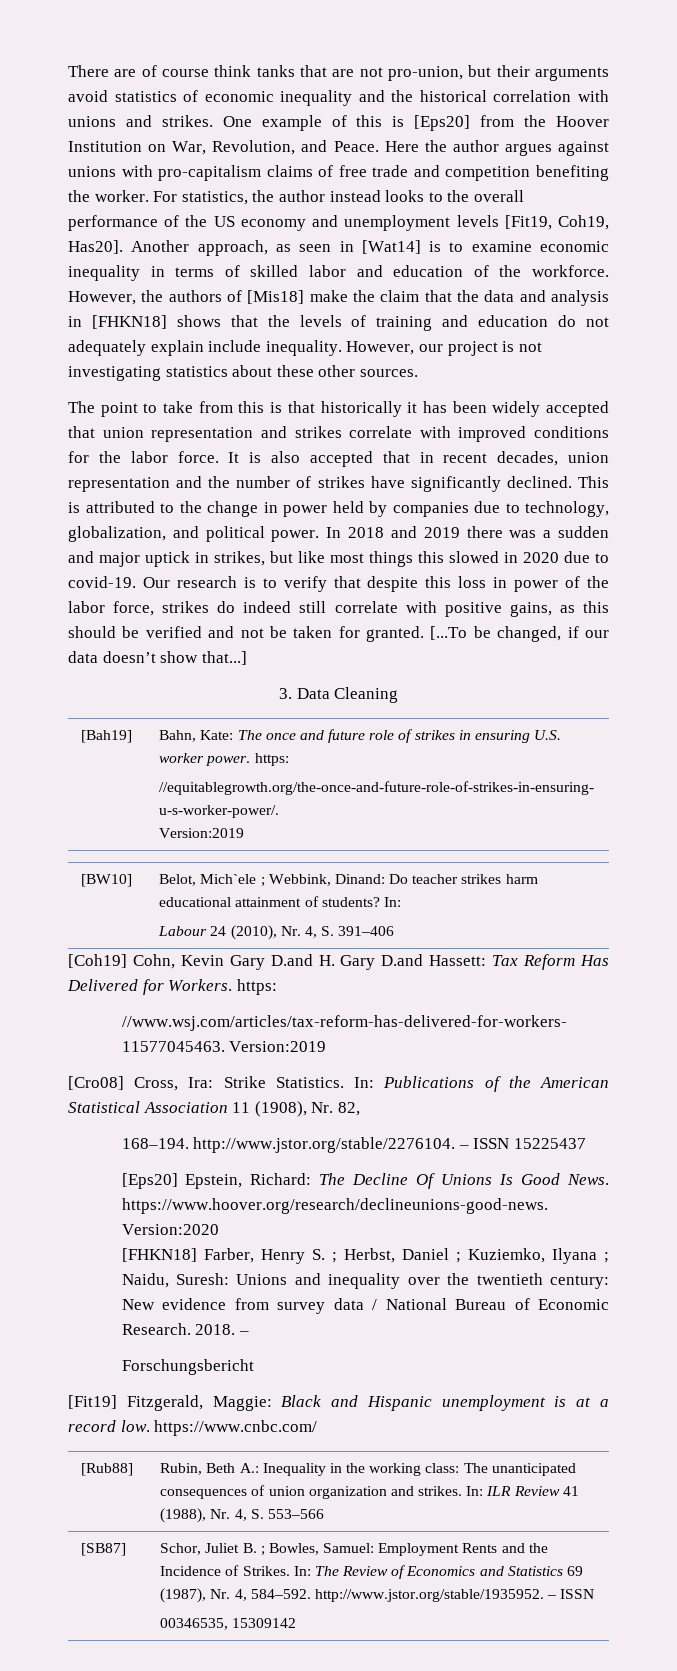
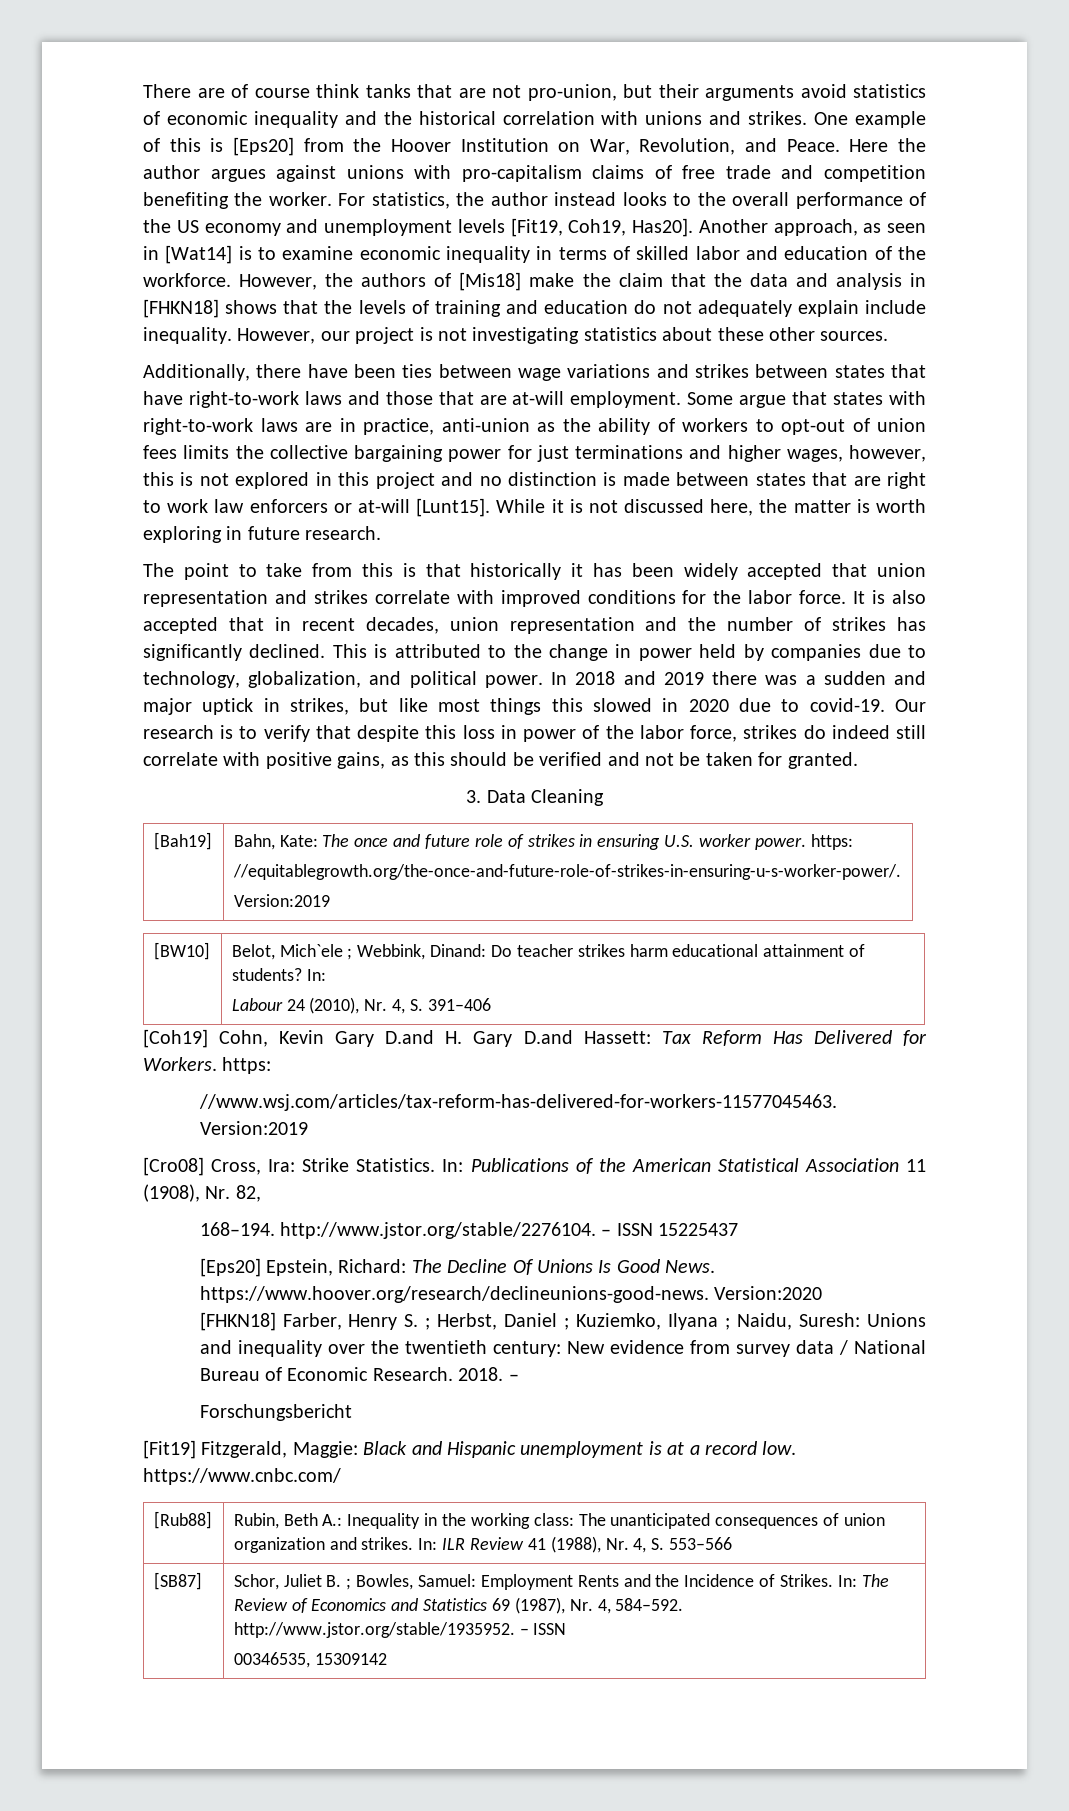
(418, 373) none -> [143,364,927,381] [143,391,926,408] [143,418,926,435] [143,445,926,462] [143,472,926,489] [143,498,926,517] [143,526,382,543] // Additionally, there have been ties between wage variations and strikes between states that have right-to-work laws and those that are at-will employment. Some argue that states with right-to-work laws are in practice, anti-union as the ability of workers to opt-out of union fees limits the collective bargaining power for just terminations and higher wages, however, this is not explored in this project and no distinction is made between states that are right to work law enforcers or at-will [Lunt15]. While it is not discussed here, the matter is worth exploring in future research.
[370,476,405,488] have -> [896,617,926,631] has
[430,626,609,642] [68,651,247,665] [...To be changed, if our data doesn’t show that...] -> (858, 760) none

